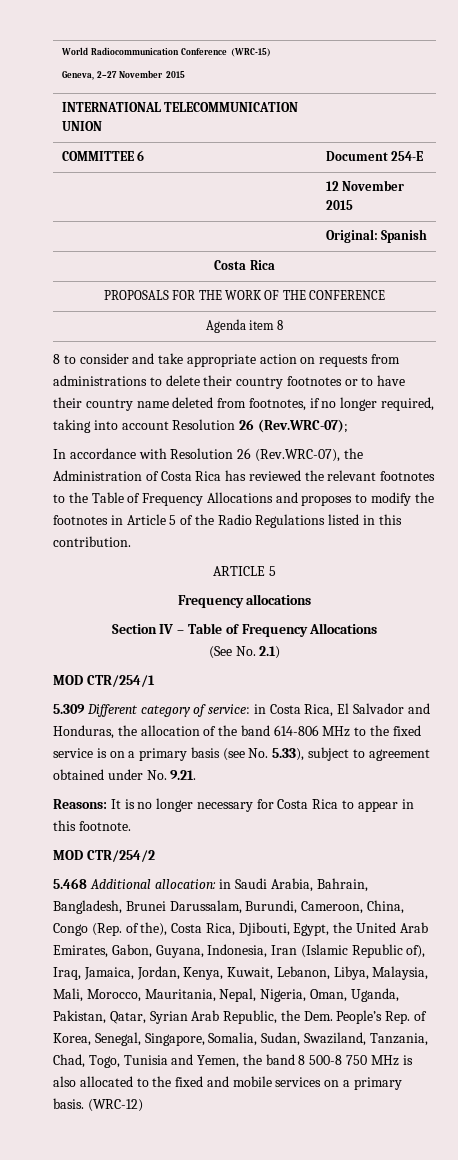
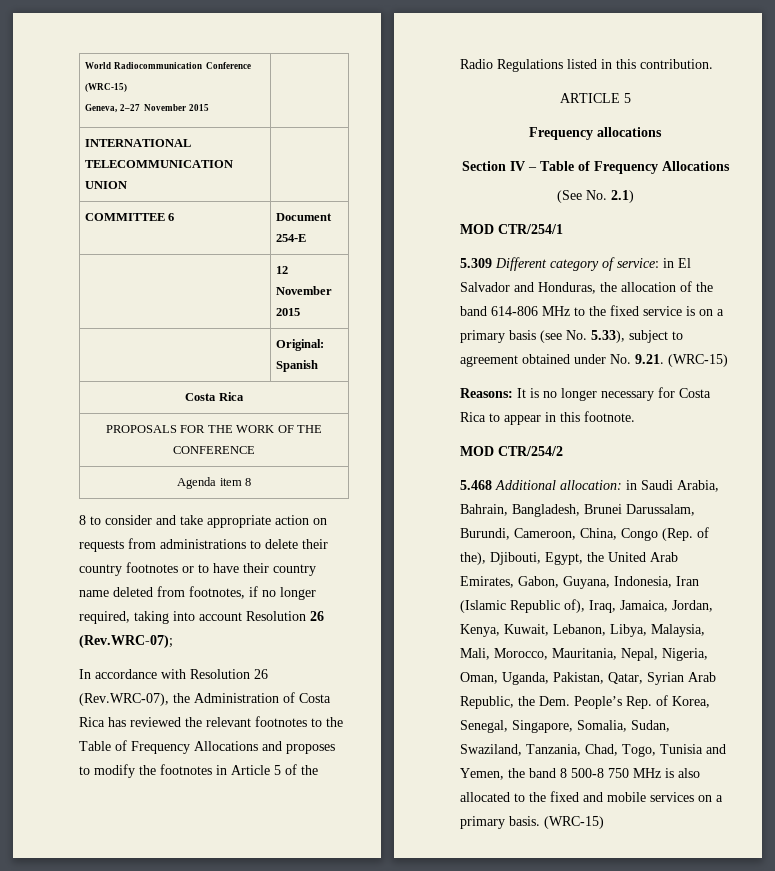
[269,704,334,717] Costa Rica, -> (674, 263) none
(197, 775) none -> [668,354,728,367] (WRC-15)
[171,923,235,936] Costa Rica, -> (486, 558) none
[87,1099,143,1112] (WRC-12) -> [544,816,604,829] (WRC-15)

